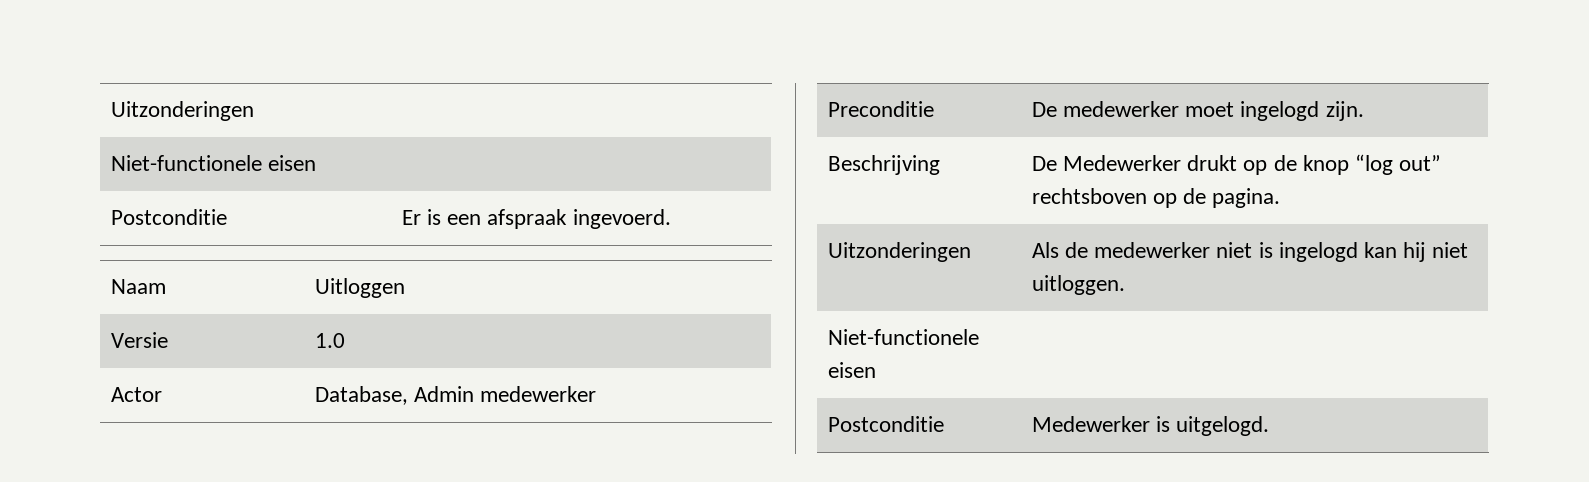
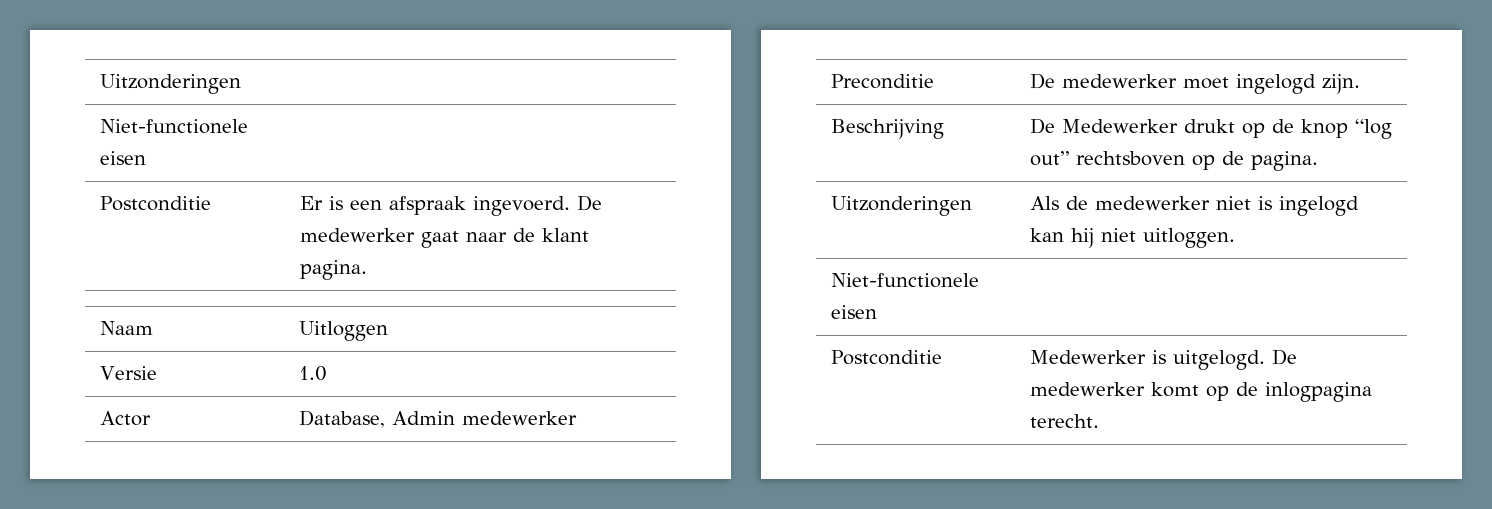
(671, 219) none -> [576,195,602,211] [299,228,589,248] [299,260,367,280] De medewerker gaat naar de klant pagina.
(1270, 426) none -> [1271,349,1297,365] [1029,382,1372,402] [1029,414,1099,428] De medewerker komt op de inlogpagina terecht.

